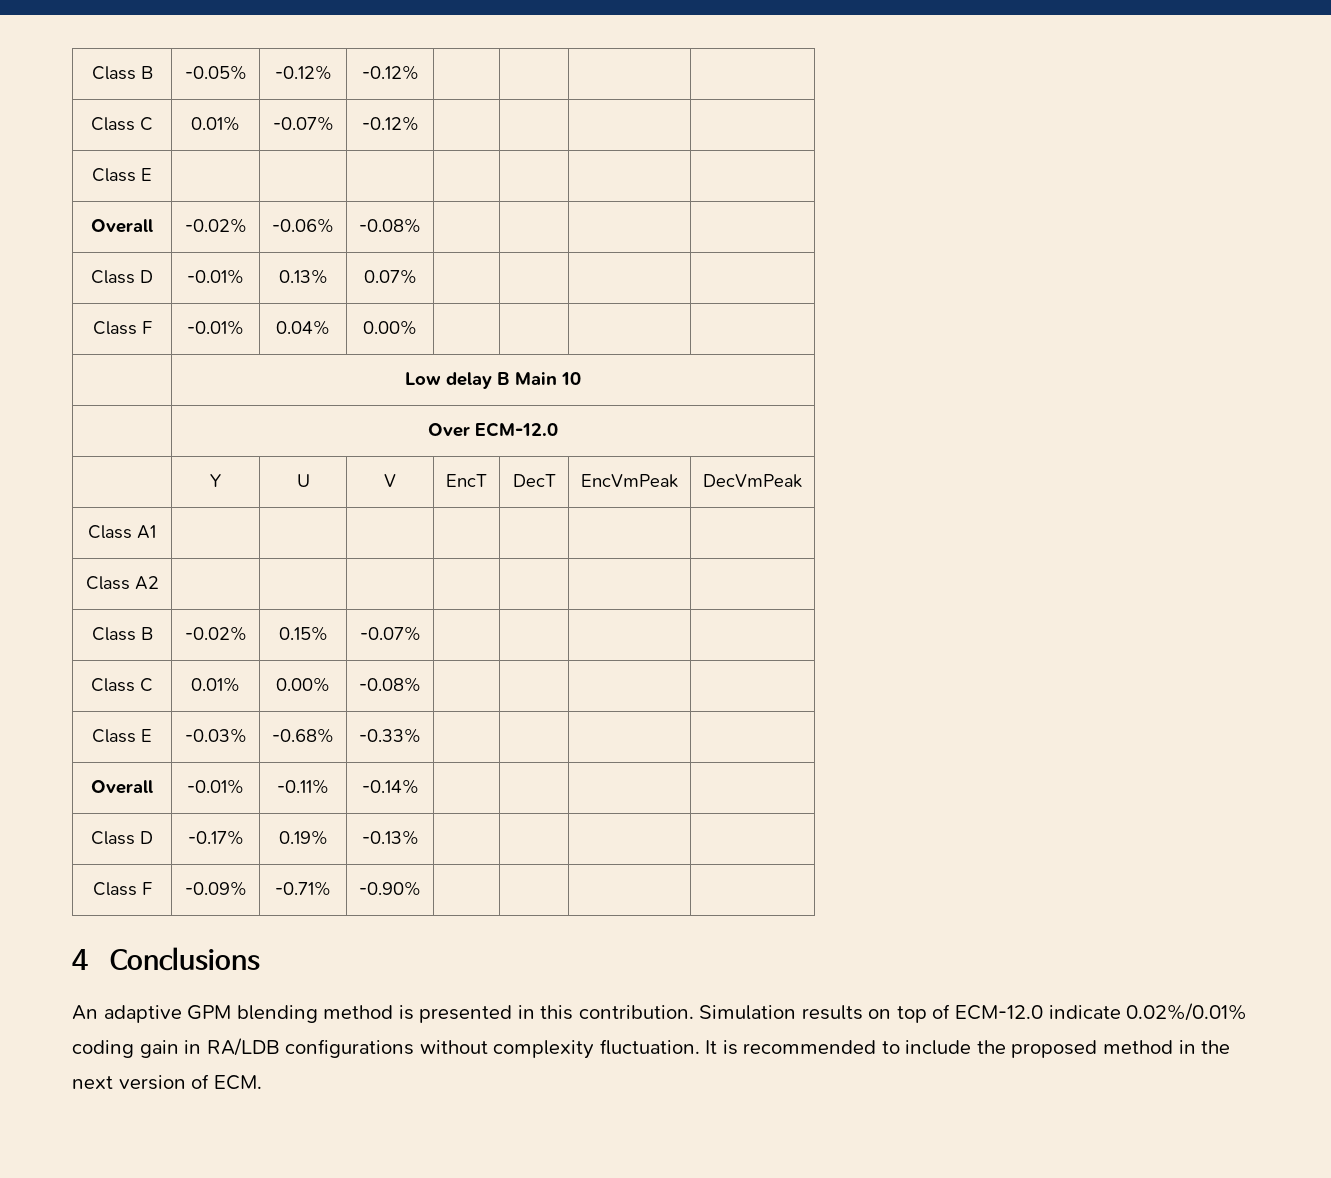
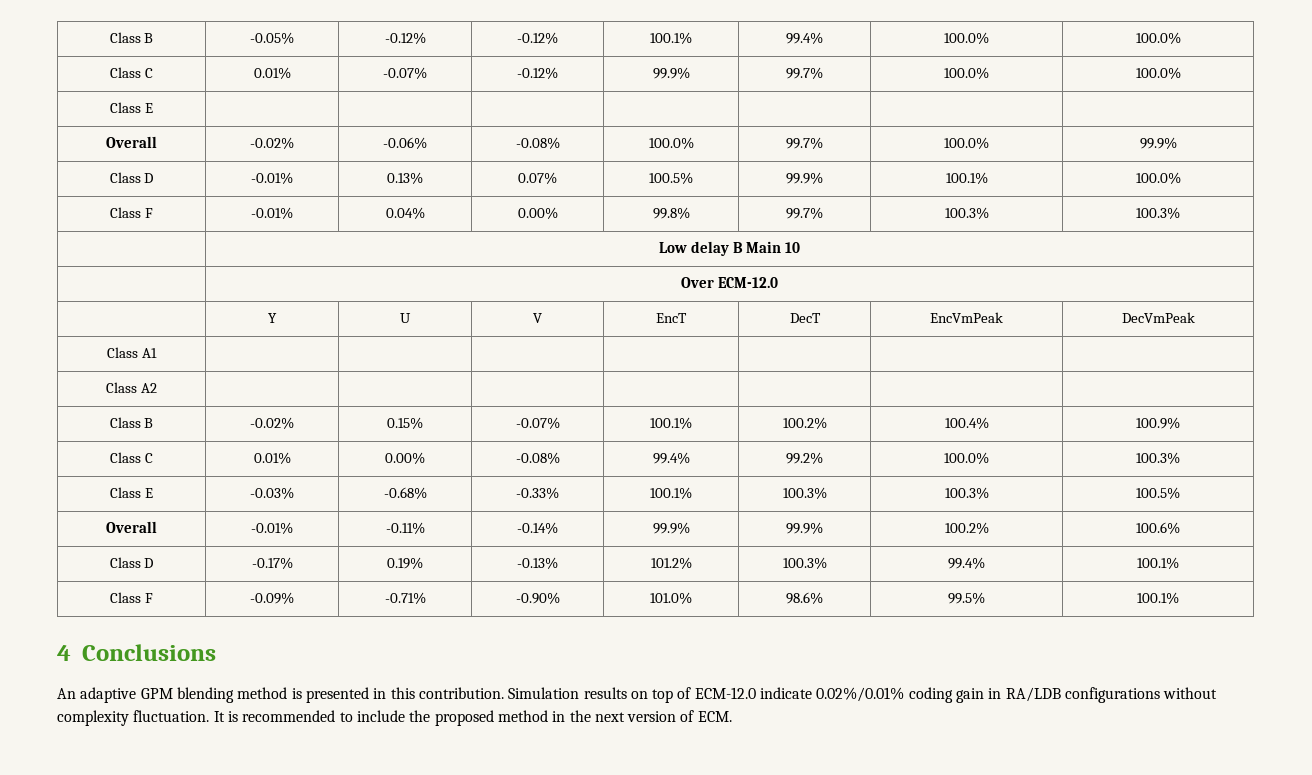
(419, 72) | | | -> [650,32,692,44] [786,32,823,44] [944,32,989,44] [1135,32,1181,44] 100.1% | 99.4% | 100.0% | 100.0%
(419, 123) | | | -> [652,67,690,79] [786,67,823,79] [944,67,989,79] [1135,67,1181,79] 99.9% | 99.7% | 100.0% | 100.0%
(421, 225) | | | -> [648,137,694,149] [786,137,823,149] [944,137,989,149] [1139,137,1177,149] 100.0% | 99.7% | 100.0% | 99.9%
(417, 276) | | | -> [649,172,693,184] [786,172,823,184] [945,172,988,184] [1135,172,1181,184] 100.5% | 99.9% | 100.1% | 100.0%
(417, 327) | | | -> [652,207,690,219] [786,207,823,219] [944,207,989,219] [1136,207,1180,219] 99.8% | 99.7% | 100.3% | 100.3%
(421, 633) | | | -> [650,417,692,429] [782,417,827,429] [944,417,989,429] [1136,417,1180,429] 100.1% | 100.2% | 100.4% | 100.9%
(421, 684) | | | -> [652,452,690,464] [786,452,823,464] [944,452,989,464] [1136,452,1180,464] 99.4% | 99.2% | 100.0% | 100.3%
(421, 735) | | | -> [650,487,692,499] [782,487,827,499] [944,487,989,499] [1136,487,1180,499] 100.1% | 100.3% | 100.3% | 100.5%
(419, 786) | | | -> [652,522,690,534] [786,522,823,534] [944,522,989,534] [1136,522,1180,534] 99.9% | 99.9% | 100.2% | 100.6%
(419, 837) | | | -> [650,557,692,569] [782,557,827,569] [948,557,985,569] [1137,557,1179,569] 101.2% | 100.3% | 99.4% | 100.1%
(421, 888) | | | -> [650,592,692,604] [786,592,823,604] [948,592,985,604] [1137,592,1179,604] 101.0% | 98.6% | 99.5% | 100.1%

